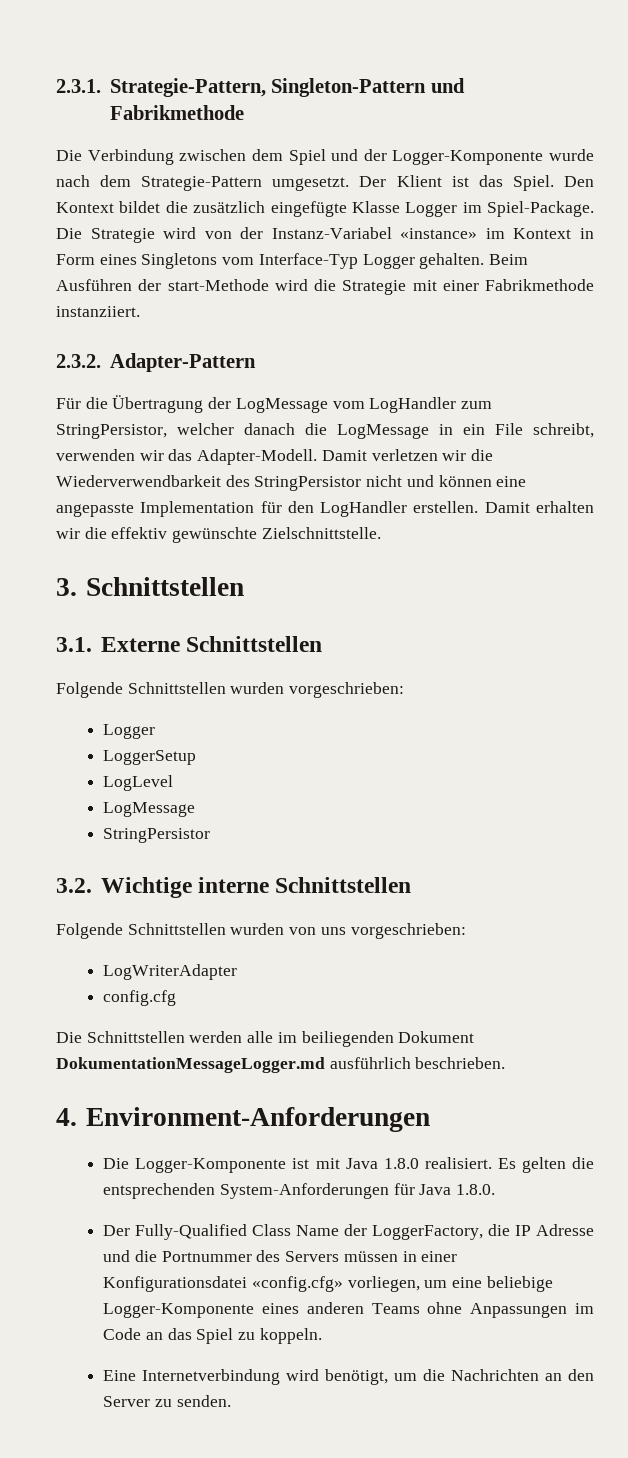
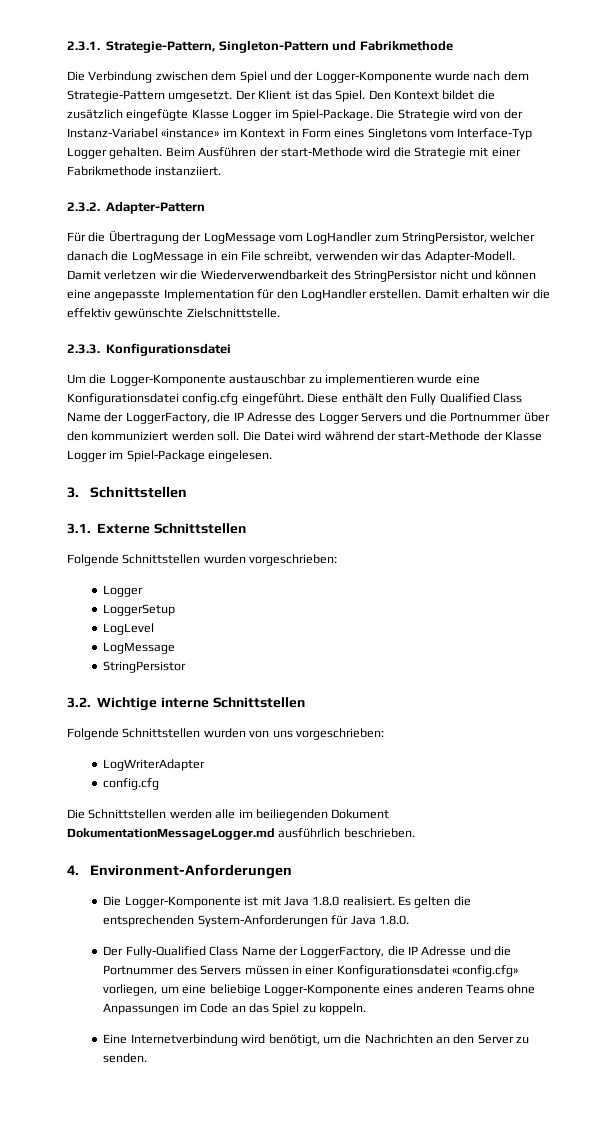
(381, 533) none -> [67,343,232,356] [67,374,480,386] [67,393,522,405] [67,412,550,424] [67,431,543,441] [67,450,273,462] // 2.3.3. Konfigurationsdatei // Um die Logger-Komponente austauschbar zu implementieren wurde eine Konfigurationsdatei config.cfg eingeführt. Diese enthält den Fully Qualified Class Name der LoggerFactory, die IP Adresse des Logger Servers und die Portnummer über den kommuniziert werden soll. Die Datei wird während der start-Methode der Klasse Logger im Spiel-Package eingelesen.

